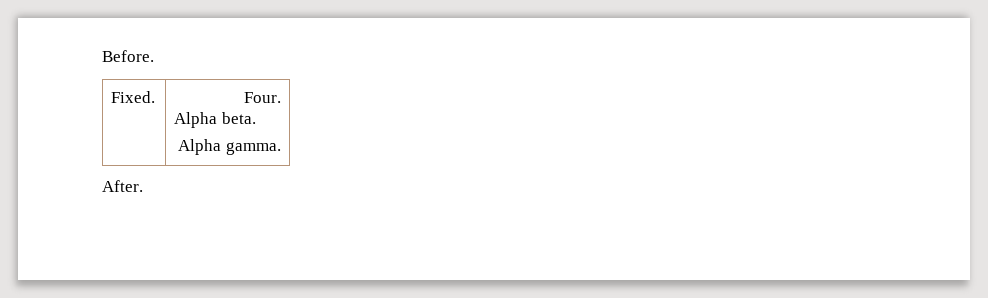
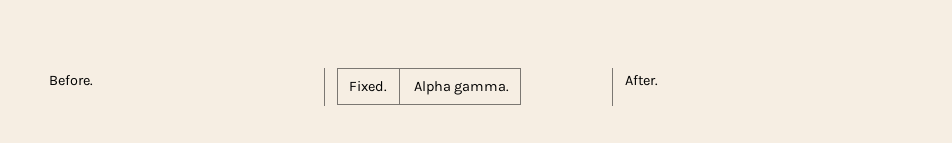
[243,92,281,103] [174,112,256,128] Four. // Alpha beta. // -> (387, 86) none

